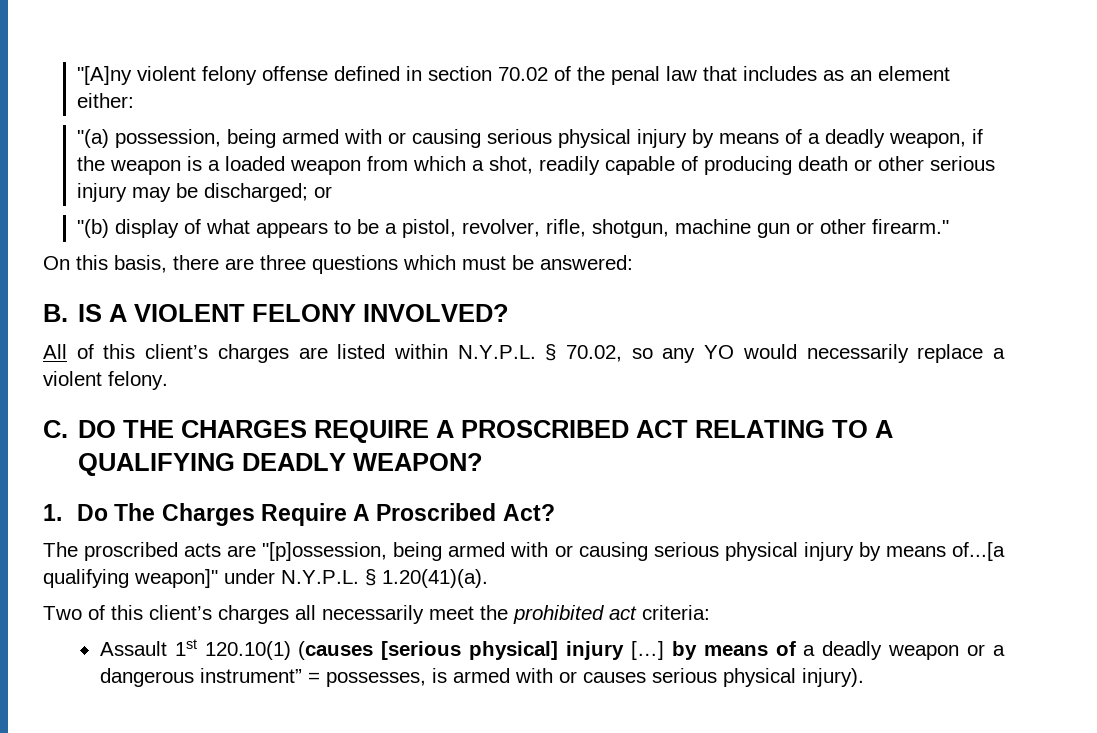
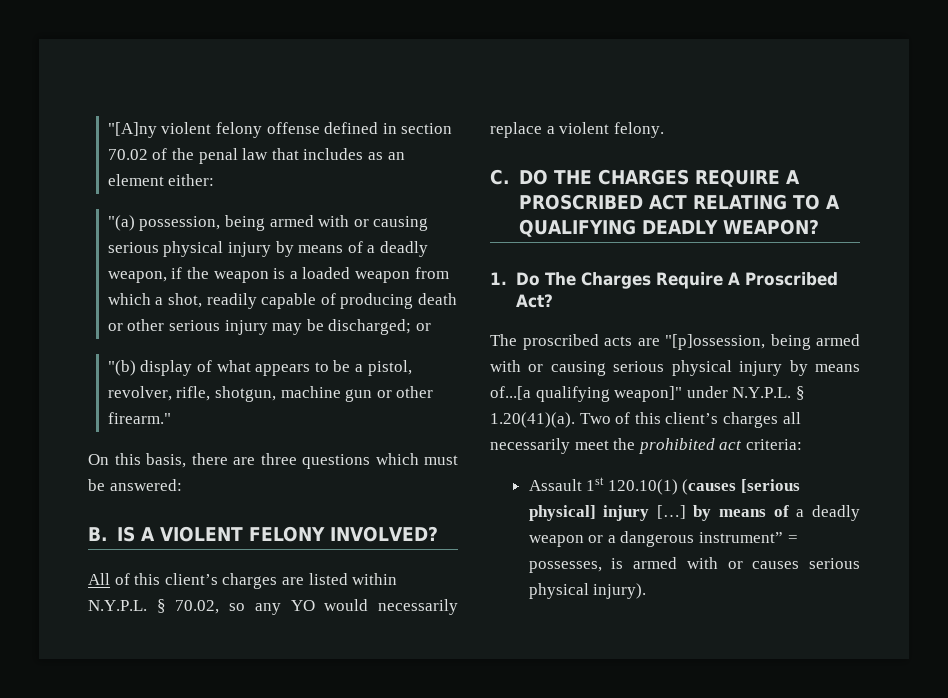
(488, 578) // -> (575, 420) none

